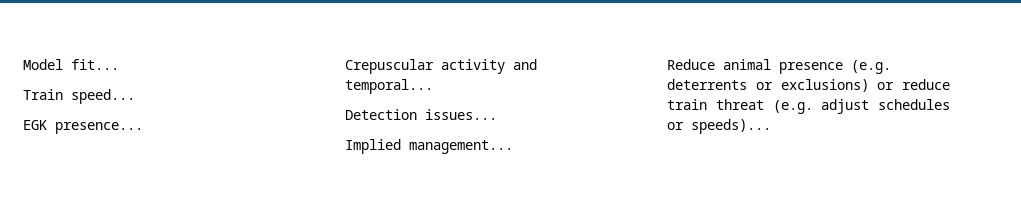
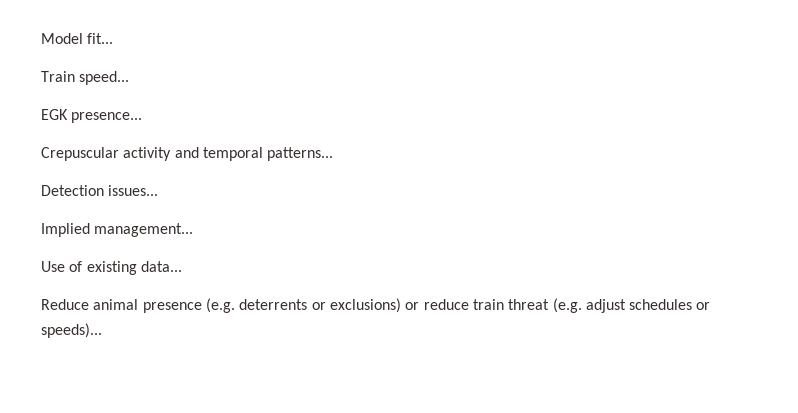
[345,79,433,94] temporal... -> [202,147,334,161] temporal patterns...
(513, 147) none -> [41,261,182,275] // Use of existing data...

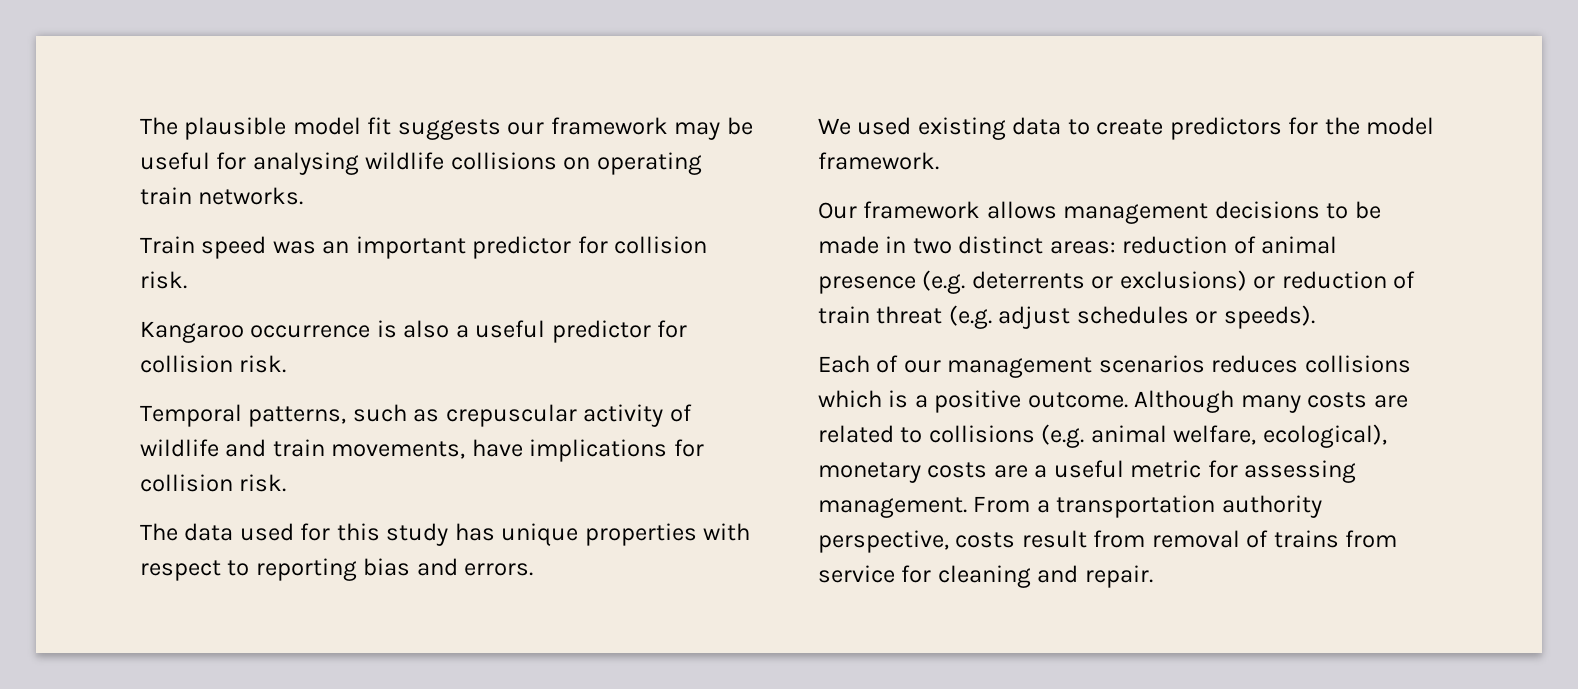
[41,33,114,44] [41,71,130,85] [41,109,143,123] [41,147,334,161] [41,185,159,196] [41,223,194,237] [41,261,182,275] [41,299,89,310] Model fit... // Train speed... // EGK presence... // Crepuscular activity and temporal patterns... // Detection issues... // Implied management... // Use of existing data... // Reduce -> [140,117,753,140] [140,152,702,175] [140,187,304,205] [140,236,708,259] [140,271,187,289] [140,320,688,343] [140,355,287,373] [140,404,692,427] [140,439,704,462] [140,474,287,492] [140,523,751,546] [140,558,534,581] [818,117,1435,140] [818,152,939,170] [818,201,1381,224] [818,236,1256,254] The plausible model fit suggests our framework may be useful for analysing wildlife collisions on operating train networks. // Train speed was an important predictor for collision risk. // Kangaroo occurrence is also a useful predictor for collision risk. // Temporal patterns, such as crepuscular activity of wildlife and train movements, have implications for collision risk. // The data used for this study has unique properties with respect to reporting bias and errors. // We used existing data to create predictors for the model framework. // Our framework allows management decisions to be made in two distinct areas: reduction of
[423,299,469,310] reduce -> [1281,271,1416,289] reduction of
[41,323,102,338] speeds)... -> [1223,305,1315,329] [818,355,1411,378] [818,390,1408,413] [818,424,1387,448] [818,460,1357,483] [818,495,1322,518] [818,530,1398,553] [818,565,1153,588] speeds). // Each of our management scenarios reduces collisions which is a positive outcome. Although many costs are related to collisions (e.g. animal welfare, ecological), monetary costs are a useful metric for assessing management. From a transportation authority perspective, costs result from removal of trains from service for cleaning and repair.

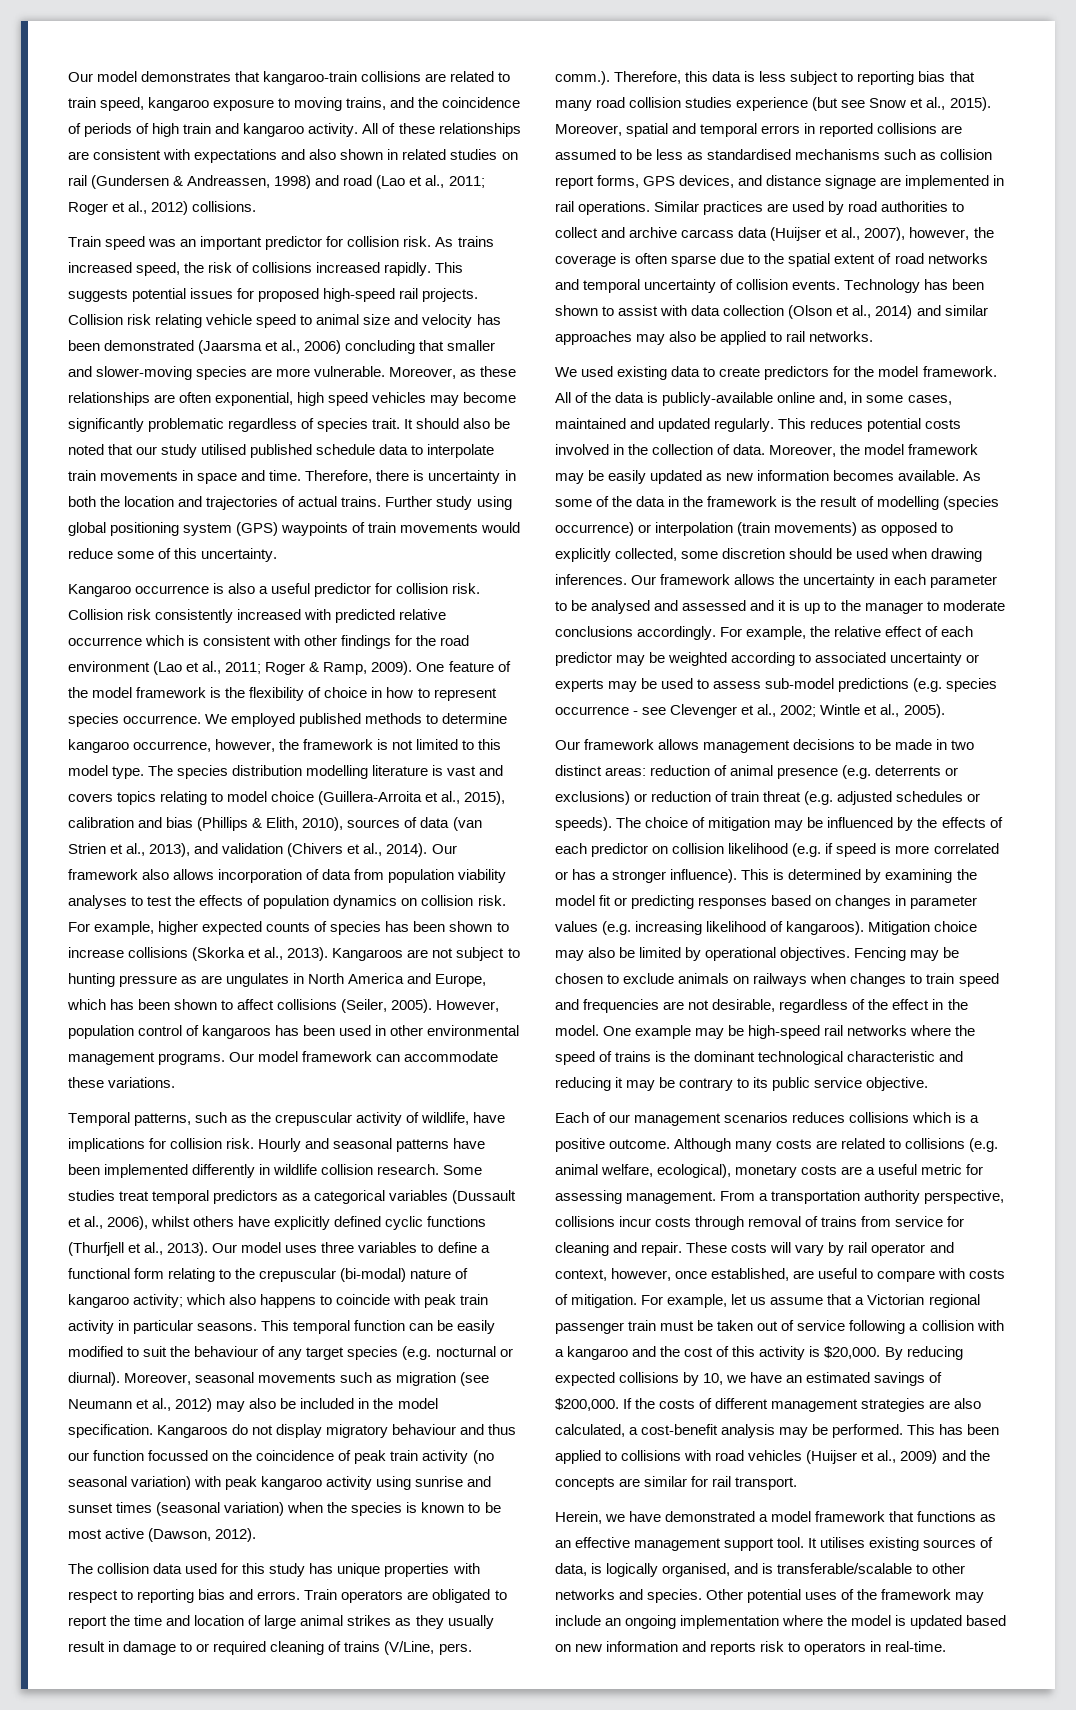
[140,117,753,140] [140,152,702,175] [140,187,304,205] The plausible model fit suggests our framework may be useful for analysing wildlife collisions on operating train networks. -> [68,71,511,85] [68,97,521,111] [68,123,521,137] [68,149,518,163] [68,175,485,189] [68,201,257,215] Our model demonstrates that kangaroo-train collisions are related to train speed, kangaroo exposure to moving trains, and the coincidence of periods of high train and kangaroo activity. All of these relationships are consistent with expectations and also shown in related studies on rail (Gundersen & Andreassen, 1998) and road (Lao et al., 2011; Roger et al., 2012) collisions.
(187, 280) none -> [435,236,494,247] [68,262,464,276] [68,288,479,302] [68,314,501,328] [68,340,496,354] [68,366,517,380] [68,392,517,406] [68,418,511,432] [68,444,495,458] [68,470,516,484] [68,496,512,510] [68,522,521,536] [68,548,278,562] As trains increased speed, the risk of collisions increased rapidly. This suggests potential issues for proposed high-speed rail projects. Collision risk relating vehicle speed to animal size and velocity has been demonstrated (Jaarsma et al., 2006) concluding that smaller and slower-moving species are more vulnerable. Moreover, as these relationships are often exponential, high speed vehicles may become significantly problematic regardless of species trait. It should also be noted that our study utilised published schedule data to interpolate train movements in space and time. Therefore, there is uncertainty in both the location and trajectories of actual trains. Further study using global positioning system (GPS) waypoints of train movements would reduce some of this uncertainty.
(287, 364) none -> [68,609,447,623] [68,635,470,649] [68,661,511,675] [68,687,497,701] [68,713,508,727] [68,739,502,753] [68,765,504,779] [68,791,506,805] [68,817,482,831] [68,843,457,857] [68,869,507,883] [68,895,506,909] [68,921,509,935] [68,947,520,961] [68,973,487,987] [67,999,500,1013] [68,1025,520,1039] [68,1051,499,1065] [68,1077,176,1088] Collision risk consistently increased with predicted relative occurrence which is consistent with other findings for the road environment (Lao et al., 2011; Roger & Ramp, 2009). One feature of the model framework is the flexibility of choice in how to represent species occurrence. We employed published methods to determine kangaroo occurrence, however, the framework is not limited to this model type. The species distribution modelling literature is vast and covers topics relating to model choice (Guillera-Arroita et al., 2015), calibration and bias (Phillips & Elith, 2010), sources of data (van Strien et al., 2013), and validation (Chivers et al., 2014). Our framework also allows incorporation of data from population viability analyses to test the effects of population dynamics on collision risk. For example, higher expected counts of species has been shown to increase collisions (Skorka et al., 2013). Kangaroos are not subject to hunting pressure as are ungulates in North America and Europe, which has been shown to affect collisions (Seiler, 2005). However, population control of kangaroos has been used in other environmental management programs. Our model framework can accommodate these variations.
(440, 415) none -> [251,1112,272,1123] the
[140,439,466,459] wildlife and train movements, -> [421,1112,470,1125] wildlife,
[140,523,178,541] // The -> [258,1138,486,1152] [68,1164,483,1178] [68,1190,517,1204] [68,1216,487,1230] [68,1242,490,1256] [68,1268,469,1282] [68,1294,489,1308] [68,1320,496,1334] [68,1346,513,1360] [68,1372,490,1386] [68,1398,438,1412] [68,1424,517,1438] [68,1450,494,1464] [68,1476,492,1490] [68,1502,501,1516] [68,1528,257,1542] [68,1563,150,1574] Hourly and seasonal patterns have been implemented differently in wildlife collision research. Some studies treat temporal predictors as a categorical variables (Dussault et al., 2006), whilst others have explicitly defined cyclic functions (Thurfjell et al., 2013). Our model uses three variables to define a functional form relating to the crepuscular (bi-modal) nature of kangaroo activity; which also happens to coincide with peak train activity in particular seasons. This temporal function can be easily modified to suit the behaviour of any target species (e.g. nocturnal or diurnal). Moreover, seasonal movements such as migration (see Neumann et al., 2012) may also be included in the model specification. Kangaroos do not display migratory behaviour and thus our function focussed on the coincidence of peak train activity (no seasonal variation) with peak kangaroo activity using sunrise and sunset times (seasonal variation) when the species is known to be most active (Dawson, 2012). // The collision
(534, 569) none -> [304,1589,507,1603] [68,1615,494,1629] [68,1641,472,1655] [555,71,975,85] [555,97,991,111] [555,123,963,137] [555,149,993,160] [555,175,1005,189] [555,201,965,215] [555,227,994,241] [555,253,988,267] [555,279,985,293] [555,305,988,319] [555,331,874,345] Train operators are obligated to report the time and location of large animal strikes as they usually result in damage to or required cleaning of trains (V/Line, pers. comm.). Therefore, this data is less subject to reporting bias that many road collision studies experience (but see Snow et al., 2015). Moreover, spatial and temporal errors in reported collisions are assumed to be less as standardised mechanisms such as collision report forms, GPS devices, and distance signage are implemented in rail operations. Similar practices are used by road authorities to collect and archive carcass data (Huijser et al., 2007), however, the coverage is often sparse due to the spatial extent of road networks and temporal uncertainty of collision events. Technology has been shown to assist with data collection (Olson et al., 2014) and similar approaches may also be applied to rail networks.
(939, 161) none -> [555,392,952,406] [555,418,962,432] [555,444,979,457] [555,470,982,484] [555,496,999,510] [555,522,954,536] [555,548,983,562] [555,574,998,588] [555,600,1005,614] [555,626,974,640] [555,652,980,666] [555,678,998,692] [555,704,945,718] All of the data is publicly-available online and, in some cases, maintained and updated regularly. This reduces potential costs involved in the collection of data. Moreover, the model framework may be easily updated as new information becomes available. As some of the data in the framework is the result of modelling (species occurrence) or interpolation (train movements) as opposed to explicitly collected, some discretion should be used when drawing inferences. Our framework allows the uncertainty in each parameter to be analysed and assessed and it is up to the manager to moderate conclusions accordingly. For example, the relative effect of each predictor may be weighted according to associated uncertainty or experts may be used to assess sub-model predictions (e.g. species occurrence - see Clevenger et al., 2002; Wintle et al., 2005).
[998,306,1071,329] adjust -> [837,791,893,805] adjusted
(1315, 317) none -> [616,817,1003,831] [555,843,999,857] [555,869,977,883] [555,895,978,909] [555,921,978,935] [555,947,960,961] [555,973,999,987] [555,999,968,1013] [555,1025,976,1039] [555,1051,964,1065] [555,1077,929,1091] The choice of mitigation may be influenced by the effects of each predictor on collision likelihood (e.g. if speed is more correlated or has a stronger influence). This is determined by examining the model fit or predicting responses based on changes in parameter values (e.g. increasing likelihood of kangaroos). Mitigation choice may also be limited by operational objectives. Fencing may be chosen to exclude animals on railways when changes to train speed and frequencies are not desirable, regardless of the effect in the model. One example may be high-speed rail networks where the speed of trains is the dominant technological characteristic and reducing it may be contrary to its public service objective.
[955,530,1146,548] costs result from -> [555,1216,745,1230] collisions incur costs through
(1153, 576) none -> [686,1242,954,1256] [555,1268,1006,1282] [555,1294,980,1308] [555,1320,1004,1334] [555,1346,963,1360] [555,1372,943,1386] [555,1398,982,1412] [555,1424,1000,1438] [555,1450,990,1464] [555,1476,798,1490] [555,1511,997,1524] [555,1537,994,1551] [555,1563,966,1577] [555,1589,985,1603] [555,1615,1007,1629] [555,1641,947,1655] These costs will vary by rail operator and context, however, once established, are useful to compare with costs of mitigation. For example, let us assume that a Victorian regional passenger train must be taken out of service following a collision with a kangaroo and the cost of this activity is $20,000. By reducing expected collisions by 10, we have an estimated savings of $200,000. If the costs of different management strategies are also calculated, a cost-benefit analysis may be performed. This has been applied to collisions with road vehicles (Huijser et al., 2009) and the concepts are similar for rail transport. // Herein, we have demonstrated a model framework that functions as an effective management support tool. It utilises existing sources of data, is logically organised, and is transferable/scalable to other networks and species. Other potential uses of the framework may include an ongoing implementation where the model is updated based on new information and reports risk to operators in real-time.

